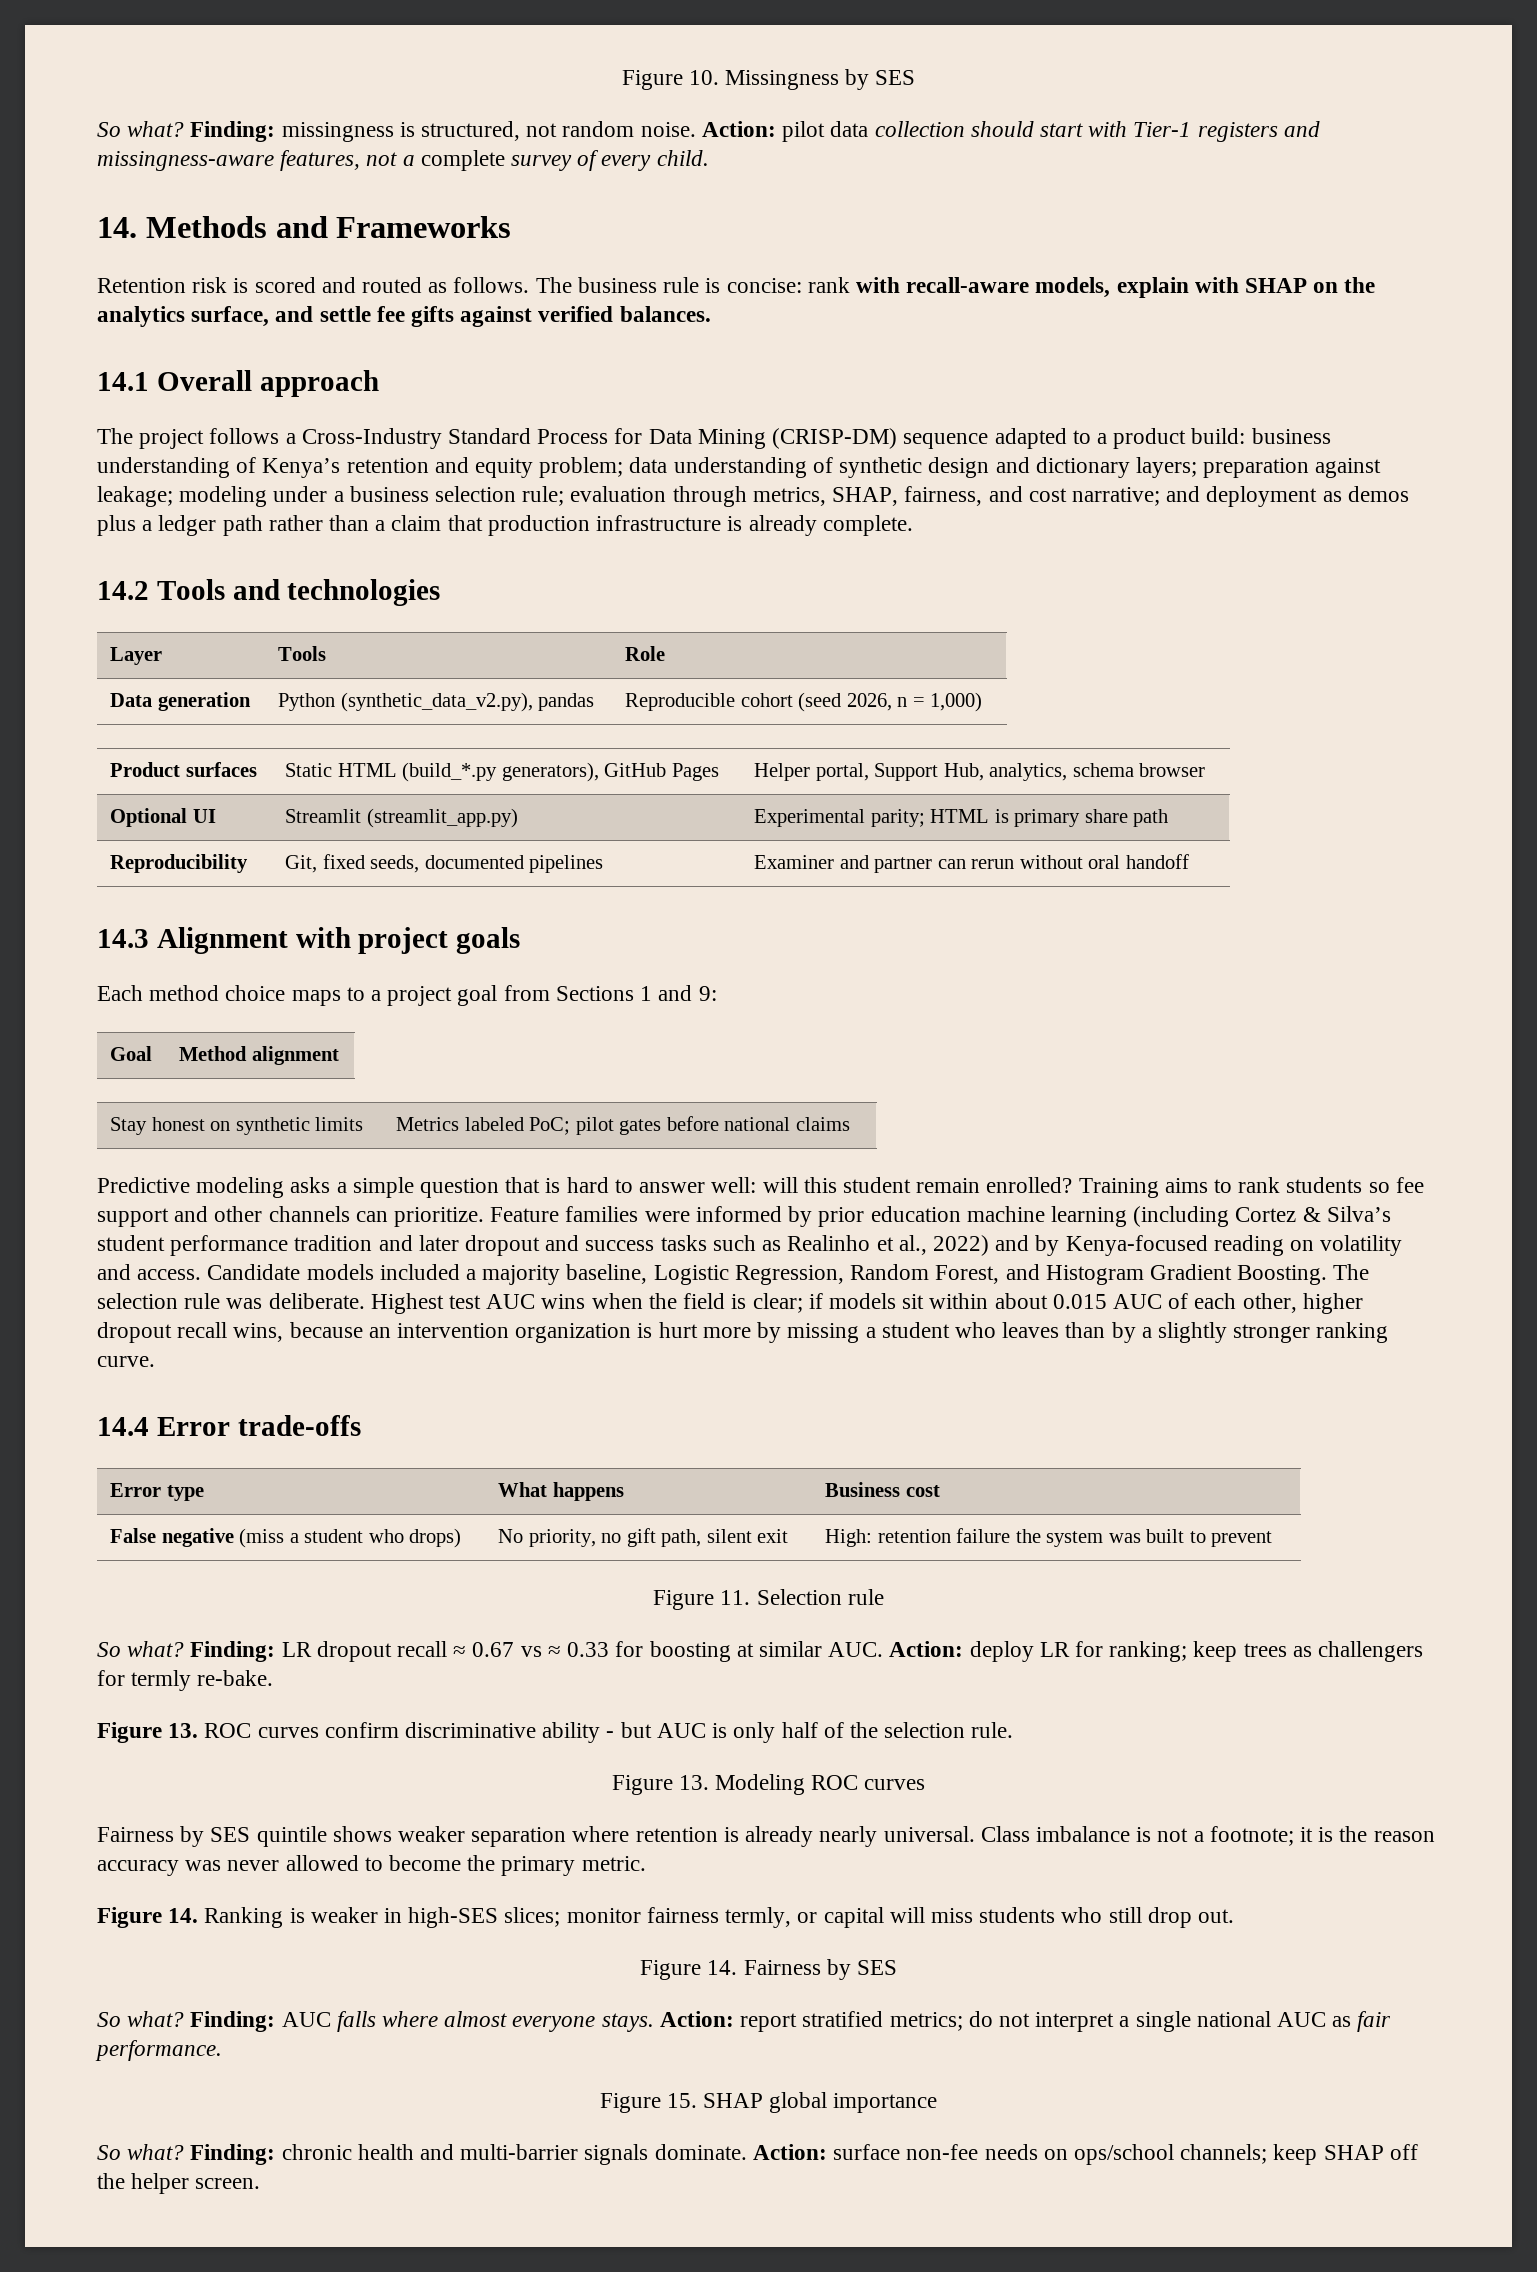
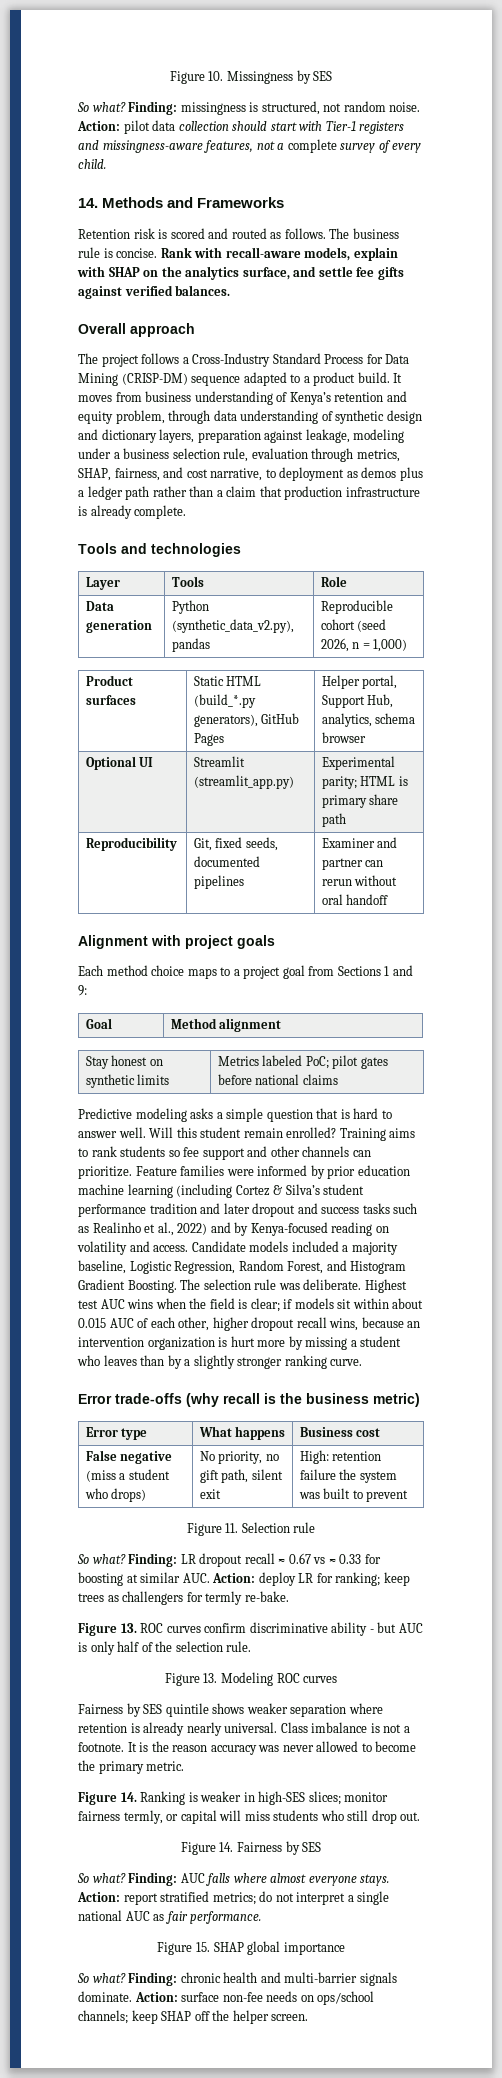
[726,277,850,293] concise: rank -> [116,247,192,258] concise. Rank
[97,372,149,391] 14.1 -> (231, 290) none
[1191,428,1246,444] build: -> [357,372,403,383] [78,392,142,402] build. It moves from
[539,457,624,478] problem; -> [115,410,211,424] problem, through
[1135,457,1197,478] layers; -> [159,429,195,443] layers,
[97,486,173,507] leakage; -> [305,429,350,443] leakage,
[522,486,565,506] rule; -> [223,448,249,462] rule,
[1071,486,1201,506] narrative; and -> [210,468,276,481] narrative, to
[97,581,149,600] 14.2 -> (187, 512) none
[97,929,149,948] 14.3 -> (389, 899) none
[711,1177,798,1193] well: will -> [118,1127,174,1138] well. Will
[97,1417,149,1436] 14.4 -> (363, 1362) none
(361, 1425) none -> [186,1393,420,1407] (why recall is the business metric)
[1209,1826,1313,1846] footnote; it -> [78,1742,137,1752] footnote. It

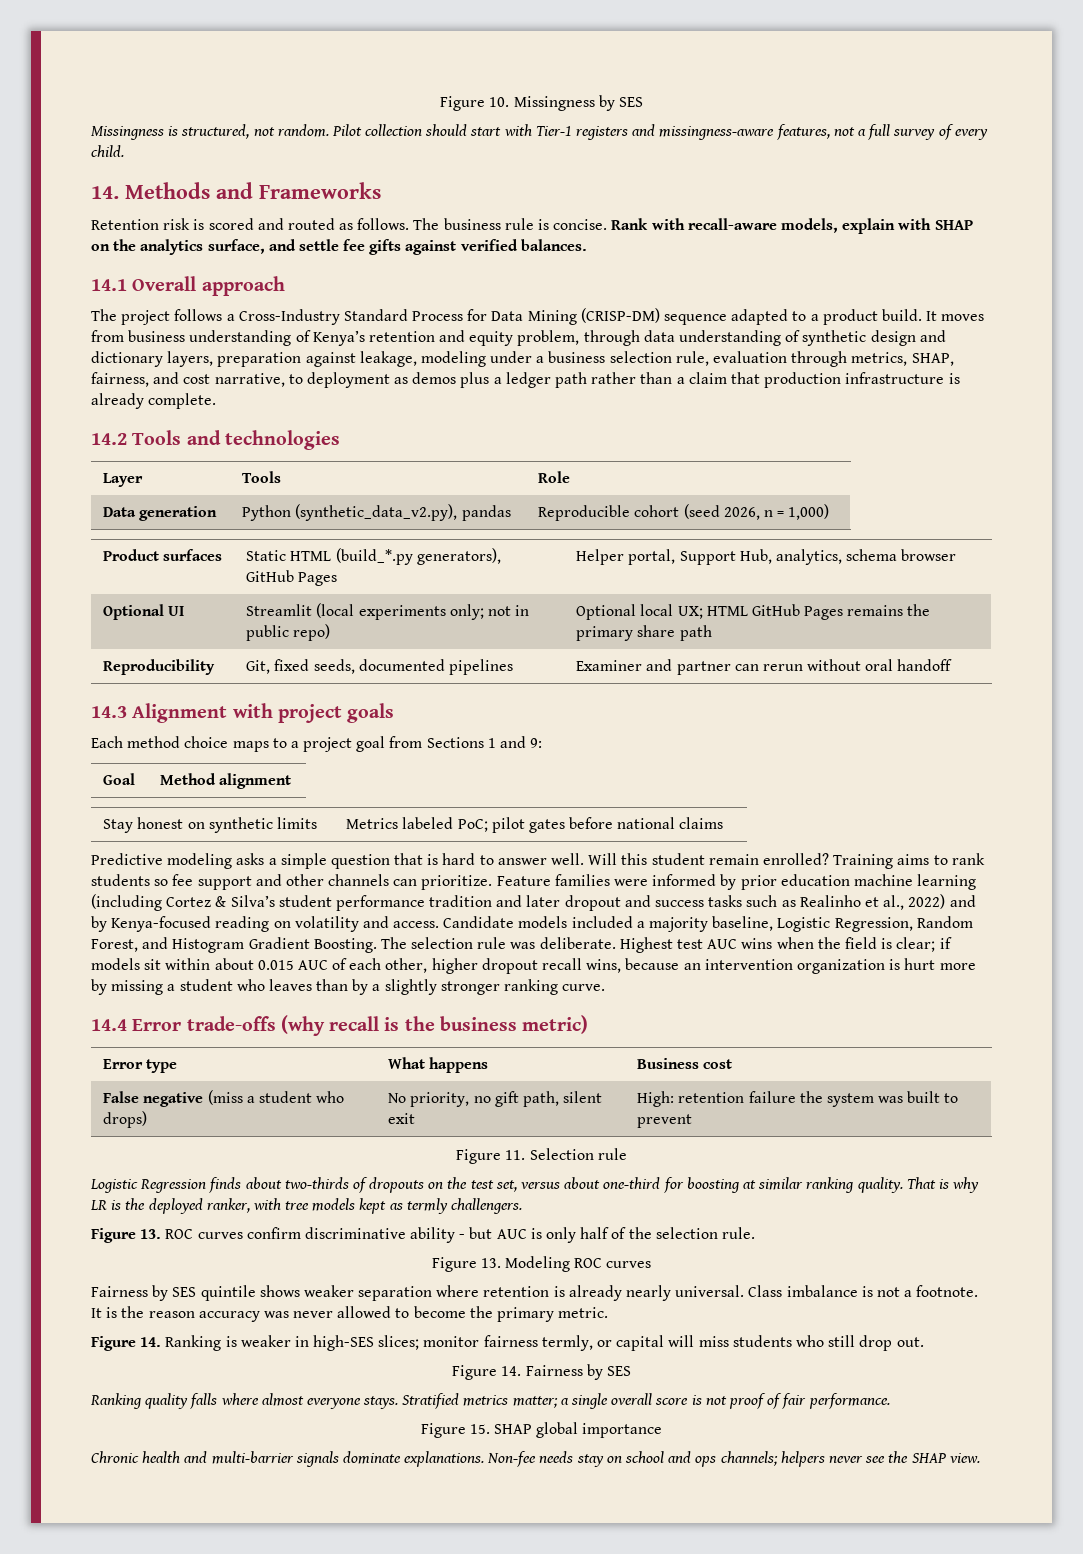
[77,101,421,115] [77,120,176,134] So what? Finding: missingness is structured, not random noise. Action: pilot data -> [91,124,362,140] Missingness is structured, not random. Pilot
[287,139,337,153] complete -> [868,124,891,140] full
(231, 290) none -> [91,279,127,291] 14.1
(187, 512) none -> [91,433,127,445] 14.2
[193,775,294,789] [321,756,395,770] [321,776,408,789] (streamlit_app.py) | Experimental parity; HTML is -> [316,603,530,620] [246,624,331,641] [576,604,931,620] (local experiments only; not in public repo) | Optional local UX; HTML GitHub Pages remains the
(389, 899) none -> [91,706,127,718] 14.3
(363, 1362) none -> [91,1019,127,1031] 14.4
[77,1553,381,1567] [78,1572,410,1586] [78,1591,289,1605] So what? Finding: LR dropout recall ≈ 0.67 vs ≈ 0.33 for boosting at similar AUC. Action: deploy LR for ranking; keep trees as challengers for termly re-bake. -> [90,1177,980,1193] [90,1198,523,1214] Logistic Regression finds about two-thirds of dropouts on the test set, versus about one-third for boosting at similar ranking quality. That is why LR is the deployed ranker, with tree models kept as termly challengers.
[77,1872,205,1886] So what? Finding: AUC -> [90,1393,189,1409] Ranking quality
[77,1891,390,1905] [78,1910,165,1921] Action: report stratified metrics; do not interpret a single national AUC as -> [402,1393,783,1409] Stratified metrics matter; a single overall score is not proof of
[77,1972,397,1986] [78,1991,375,2005] [78,2010,309,2024] So what? Finding: chronic health and multi-barrier signals dominate. Action: surface non-fee needs on ops/school channels; keep SHAP off the helper screen. -> [91,1451,980,1467] Chronic health and multi-barrier signals dominate explanations. Non-fee needs stay on school and ops channels; helpers never see the SHAP view.

